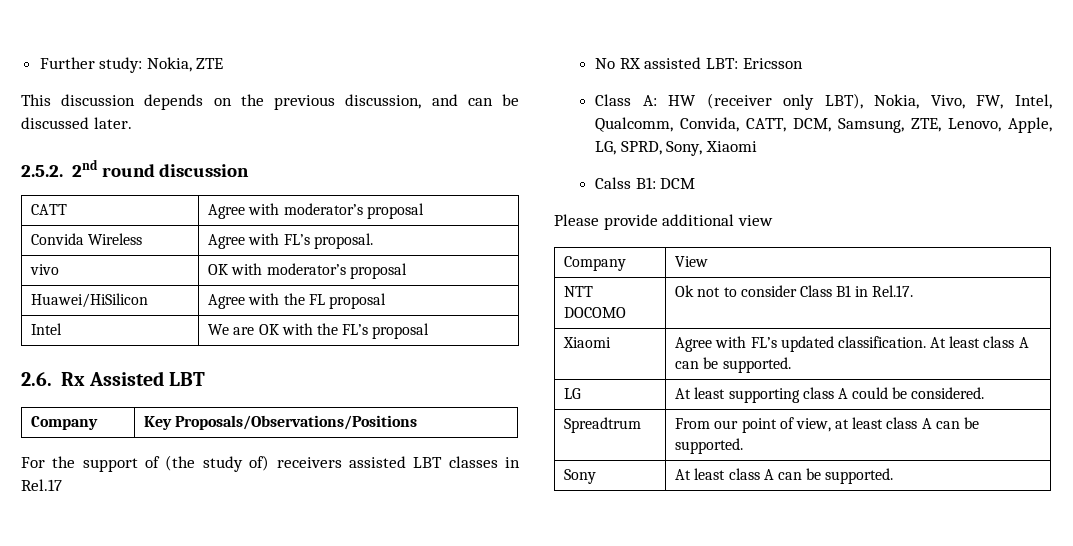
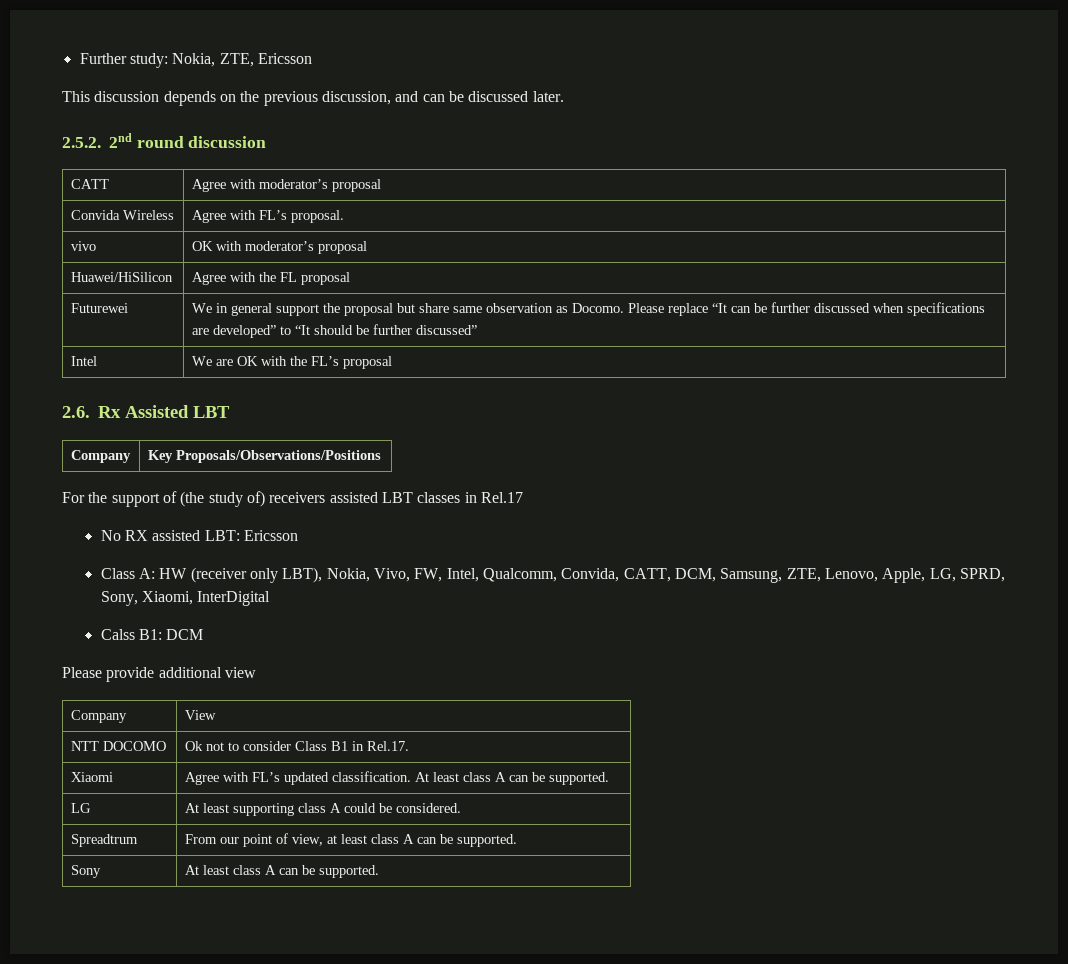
[196,58,224,69] ZTE -> [219,53,312,67] ZTE, Ericsson
(386, 301) none -> [70,303,128,313] [191,302,985,316] [191,324,477,338] // Futurewei | We in general support the proposal but share same observation as Docomo. Please replace “It can be further discussed when specifications are developed” to “It should be further discussed”
[706,141,758,152] Xiaomi -> [142,591,271,606] Xiaomi, InterDigital

